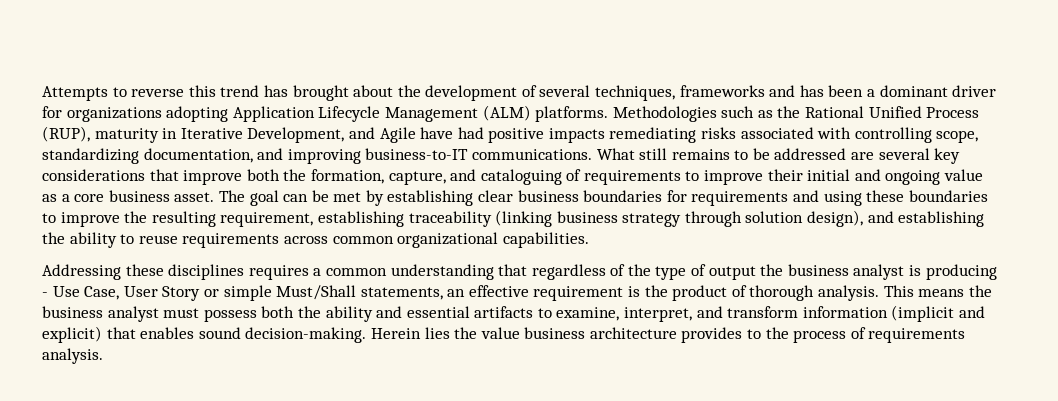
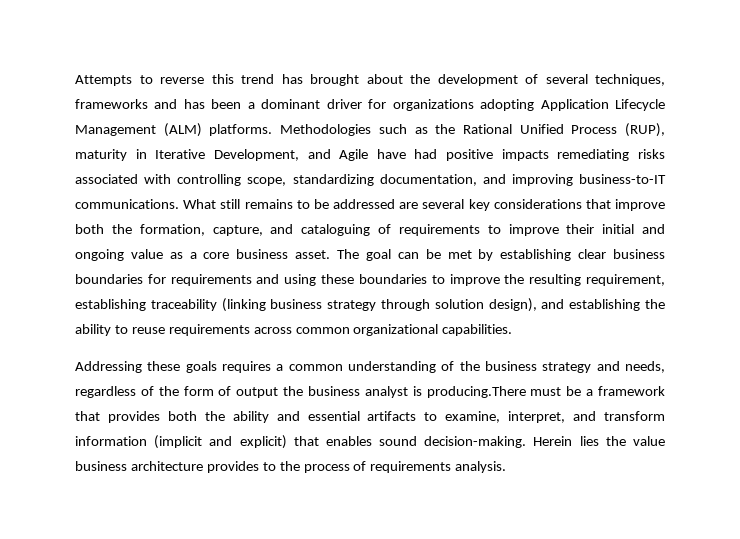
[168,264,245,280] disciplines -> [185,361,217,373] goals
[498,264,528,276] that -> [441,361,665,373] of the business strategy and needs,
[655,266,687,280] type -> [183,386,214,396] form
[925,264,997,280] [42,285,992,301] [42,306,257,322] producing - Use Case, User Story or simple Must/Shall statements, an effective requirement is the product of thorough analysis. This means the business analyst must possess -> [426,386,666,398] [75,411,160,423] producing.There must be a framework that provides

